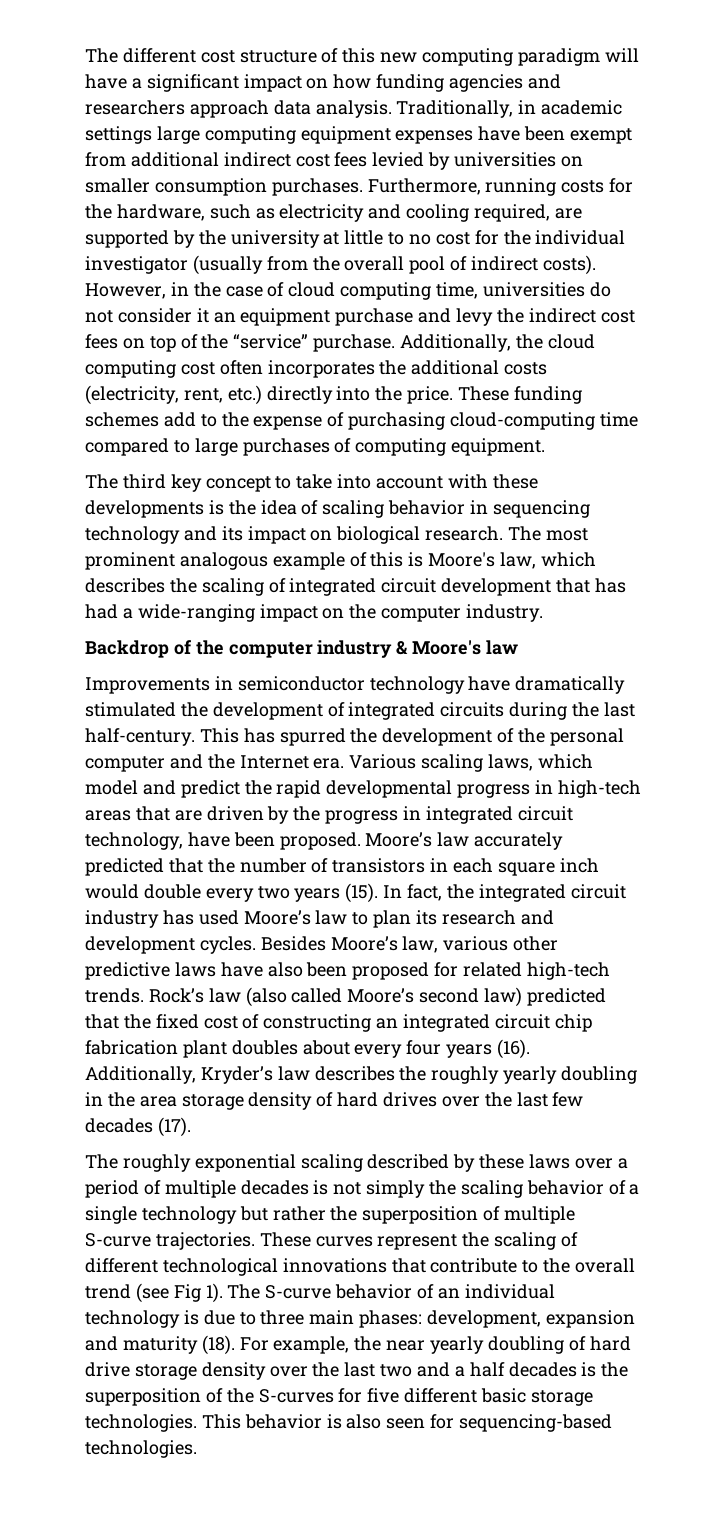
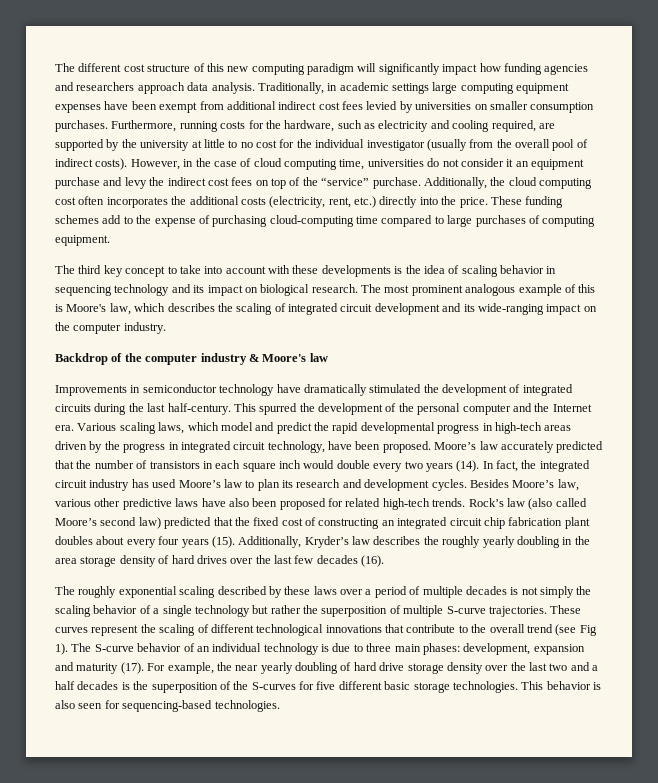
[85,74,329,92] have a significant impact on -> [378,63,478,75] significantly impact
[556,578,626,593] [85,604,133,619] that has had a -> [442,303,475,312] and its
[243,728,275,743] has -> (256, 407) none
[135,806,202,821] that are -> (572, 428) none
[345,883,379,903] (15). -> [456,460,480,472] (14).
[497,1039,531,1059] (16). -> [211,536,235,548] (15).
[157,1117,191,1137] (17). -> [361,555,385,567] (16).
[201,1335,235,1355] (18). -> [120,662,144,674] (17).

